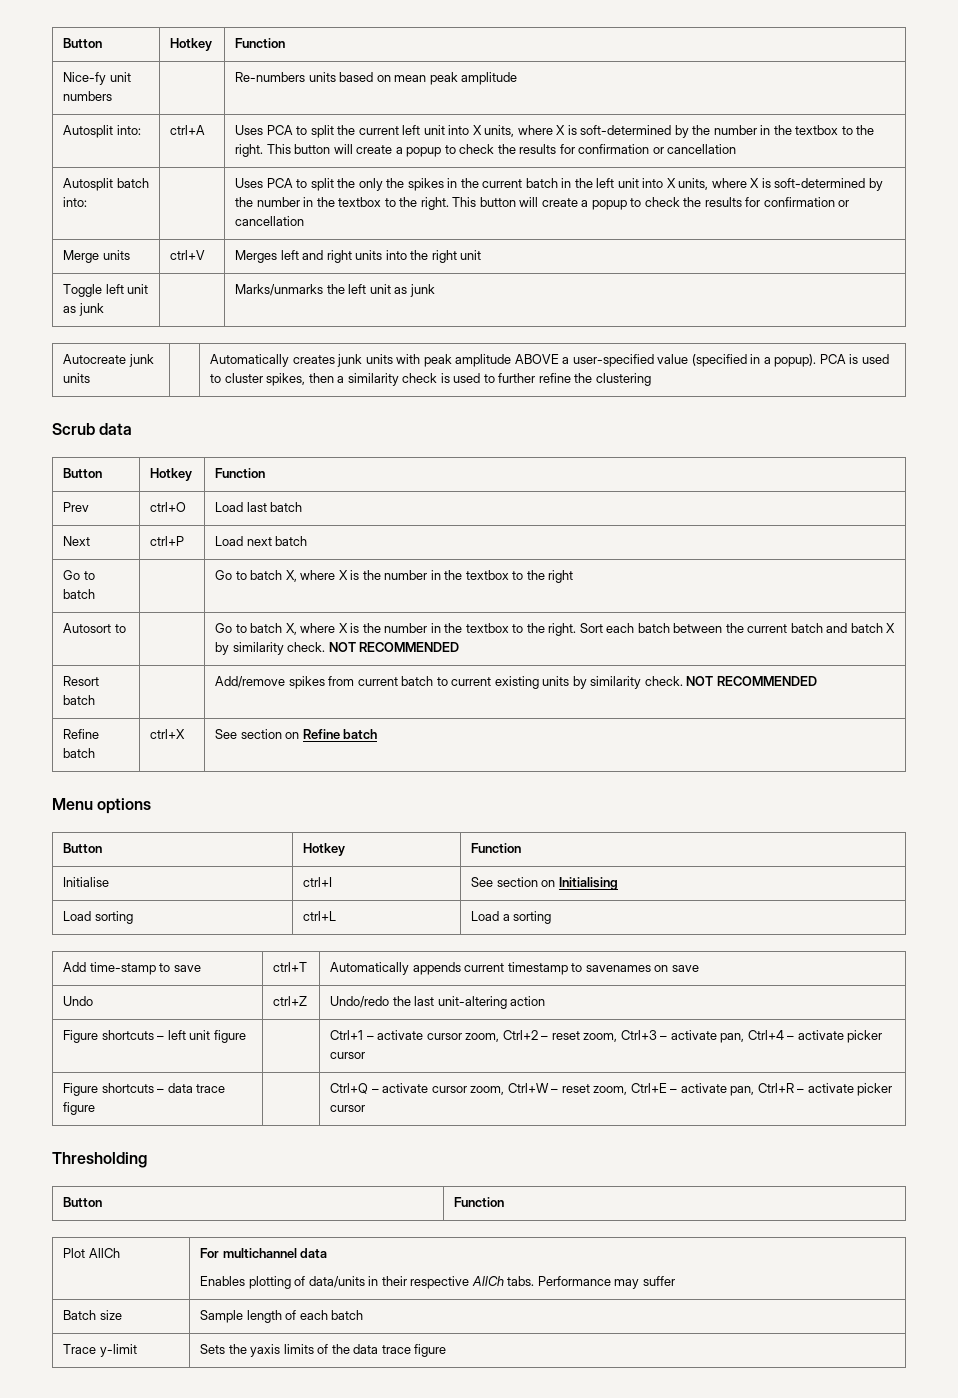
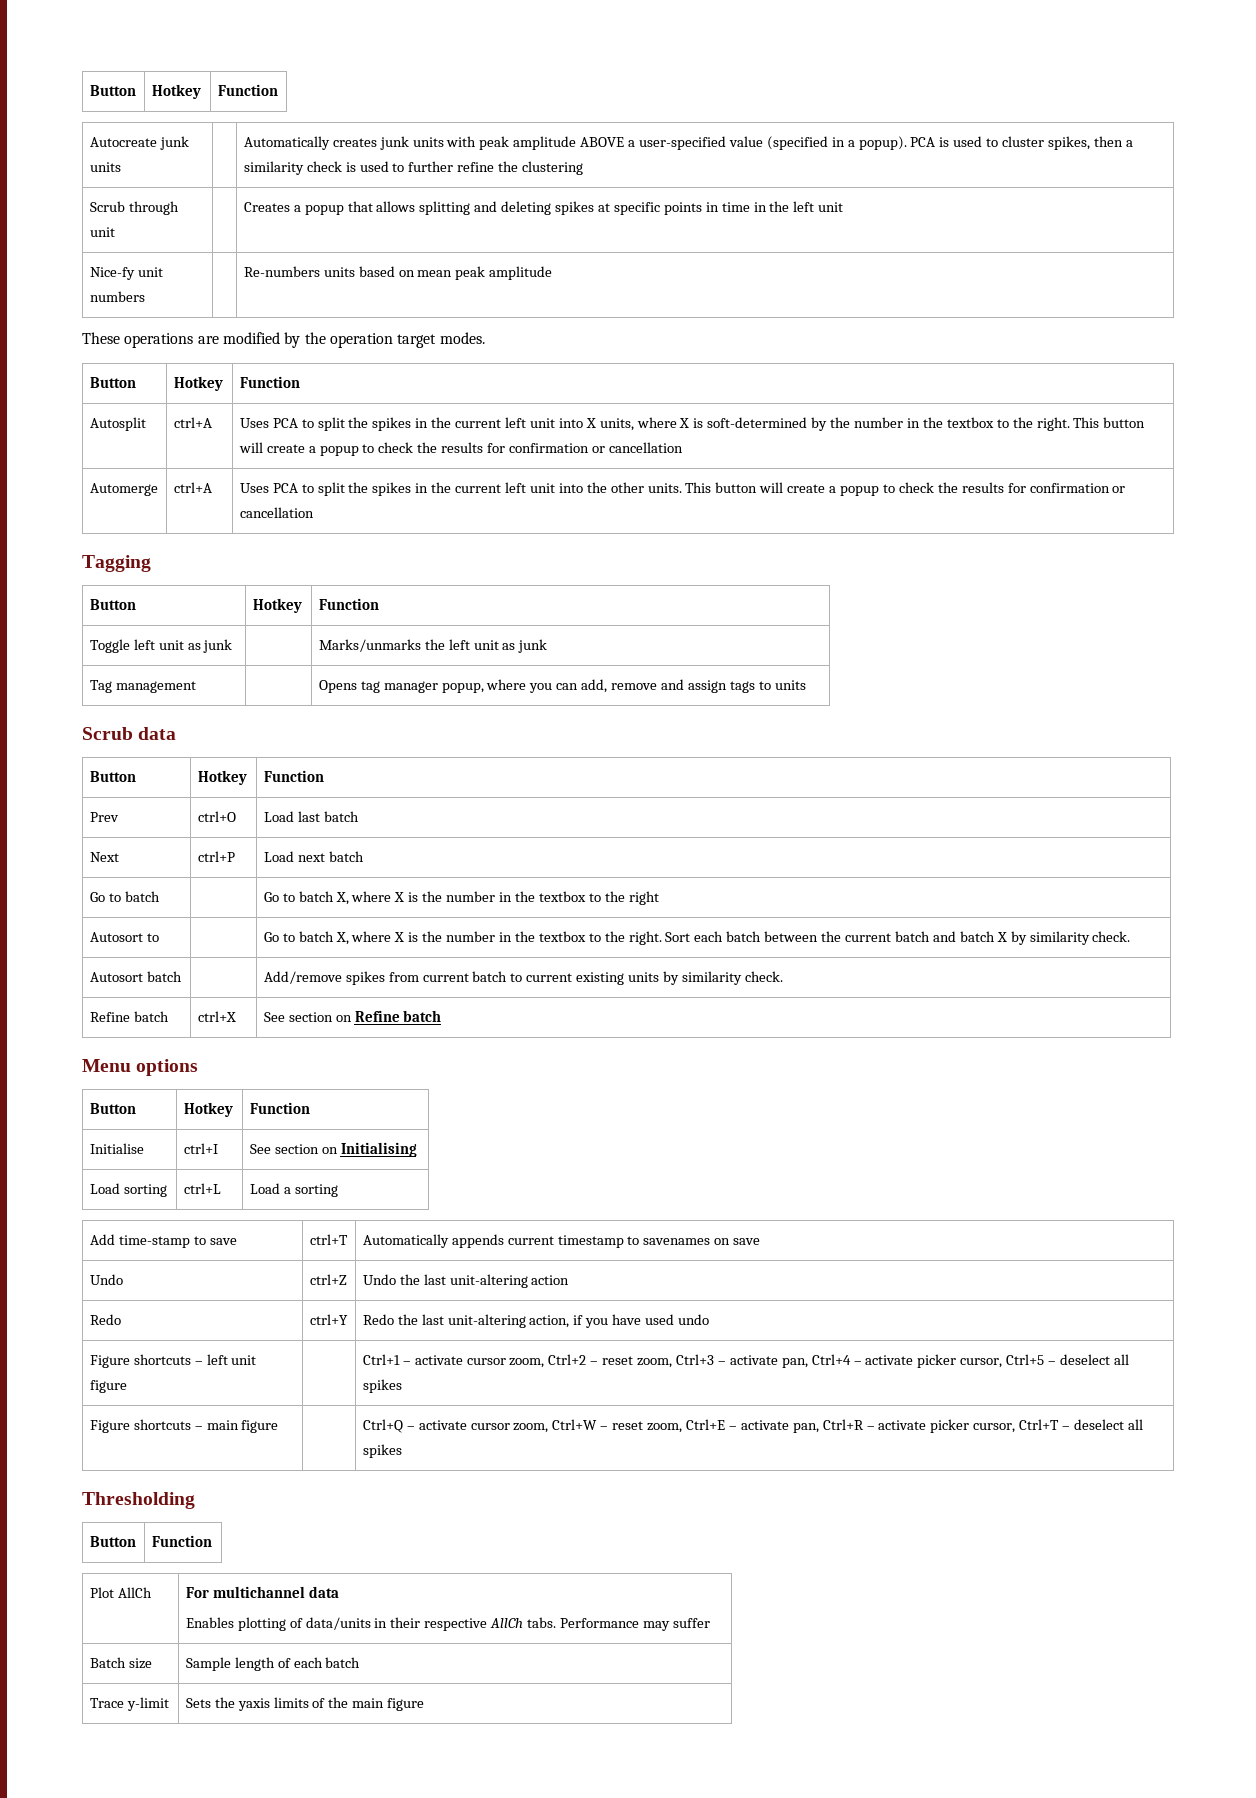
[63,38,103,48] [170,38,213,51] [235,38,286,48] [63,72,131,85] [63,91,113,101] [235,72,518,85] [63,125,141,138] [170,125,206,135] [235,125,875,138] [235,144,737,157] [63,178,149,191] [63,197,88,207] [235,178,883,191] [235,197,850,210] [235,216,305,226] [63,250,130,263] [170,250,206,260] [235,250,482,263] [63,284,149,297] [63,303,104,316] [235,284,435,297] Button | Hotkey | Function // Nice-fy unit numbers | | Re-numbers units based on mean peak amplitude // Autosplit into: | ctrl+A | Uses PCA to split the current left unit into X units, where X is soft-determined by the number in the textbox to the right. This button will create a popup to check the results for confirmation or cancellation // Autosplit batch into: | | Uses PCA to split the only the spikes in the current batch in the left unit into X units, where X is soft-determined by the number in the textbox to the right. This button will create a popup to check the results for confirmation or cancellation // Merge units | ctrl+V | Merges left and right units into the right unit // Toggle left unit as junk | | Marks/unmarks the left unit as junk -> [89,85,136,96] [151,84,201,99] [217,84,278,96] Button | Hotkey | Function
(651, 379) none -> [89,201,179,215] [89,227,115,237] [243,201,844,215] [89,267,163,280] [89,291,145,302] [243,266,553,280] [82,332,485,348] [89,377,136,388] [173,376,223,391] [239,376,300,388] [89,417,146,431] [173,417,212,428] [239,417,1146,431] [238,442,683,456] [89,483,158,496] [173,482,212,493] [239,482,1126,496] [239,507,314,518] [82,555,151,572] [89,599,136,610] [252,598,302,613] [318,598,379,610] [89,639,233,653] [318,639,548,653] [89,680,196,693] [318,679,806,693] // Scrub through unit | | Creates a popup that allows splitting and deleting spikes at specific points in time in the left unit // Nice-fy unit numbers | | Re-numbers units based on mean peak amplitude // These operations are modified by the operation target modes. // Button | Hotkey | Function // Autosplit | ctrl+A | Uses PCA to split the spikes in the current left unit into X units, where X is soft-determined by the number in the textbox to the right. This button will create a popup to check the results for confirmation or cancellation // Automerge | ctrl+A | Uses PCA to split the spikes in the current left unit into the other units. This button will create a popup to check the results for confirmation or cancellation // Tagging // Button | Hotkey | Function // Toggle left unit as junk | | Marks/unmarks the left unit as junk // Tag management | | Opens tag manager popup, where you can add, remove and assign tags to units
[328,642,460,652] [63,676,100,686] NOT RECOMMENDED // Resort -> [89,972,143,982] // Autosort
[686,676,817,686] NOT RECOMMENDED -> (783, 976) none
[330,996,390,1008] Undo/redo -> [362,1274,396,1285] Undo
(546, 1001) none -> [89,1314,121,1325] [309,1314,348,1325] [362,1314,709,1328] // Redo | ctrl+Y | Redo the last unit-altering action, if you have used undo
[330,1052,366,1059] [63,1083,226,1096] cursor // Figure shortcuts – data trace -> [960,1354,1129,1368] [362,1379,402,1393] [89,1419,239,1433] cursor, Ctrl+5 – deselect all spikes // Figure shortcuts – main
[330,1105,366,1112] cursor -> [973,1419,1143,1433] [362,1444,402,1458] cursor, Ctrl+T – deselect all spikes
[353,1344,411,1354] data trace -> [352,1698,385,1708] main

